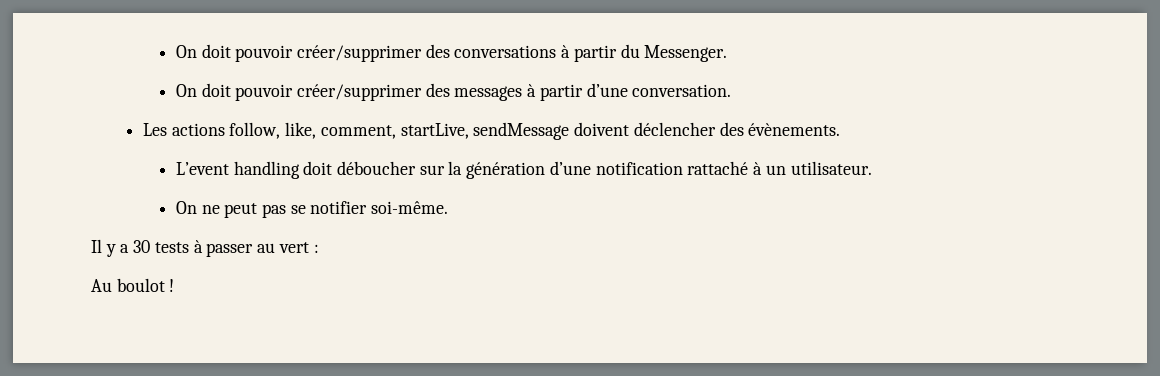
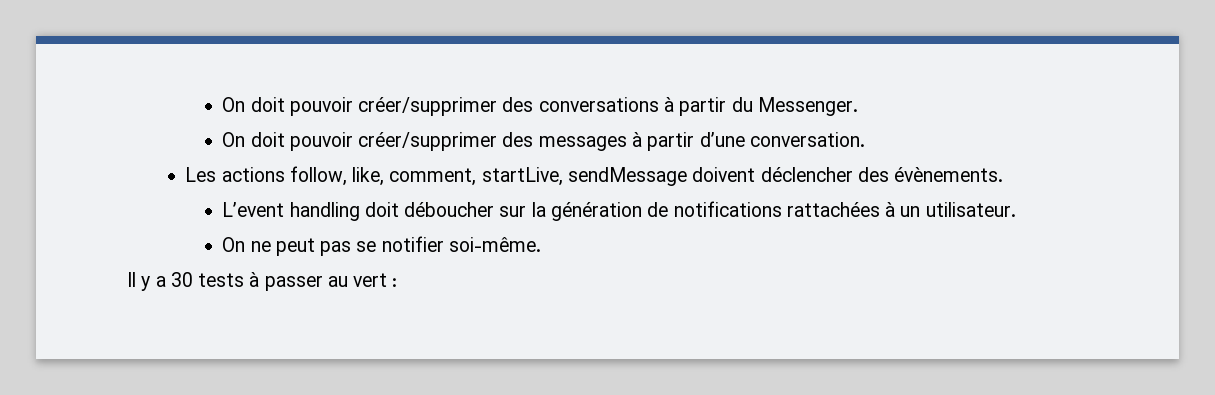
[549,161,749,175] d’une notification rattaché -> [647,201,880,217] de notifications rattachées
[91,278,175,292] // Au boulot ! -> (398, 282) none

